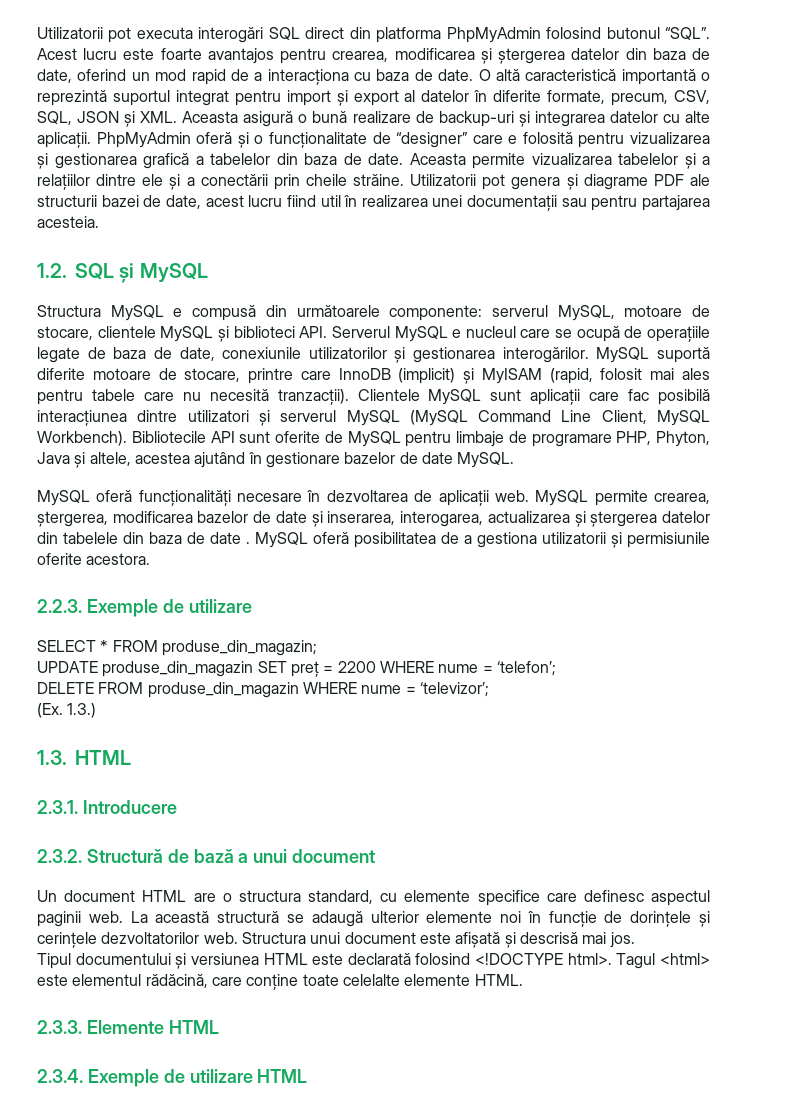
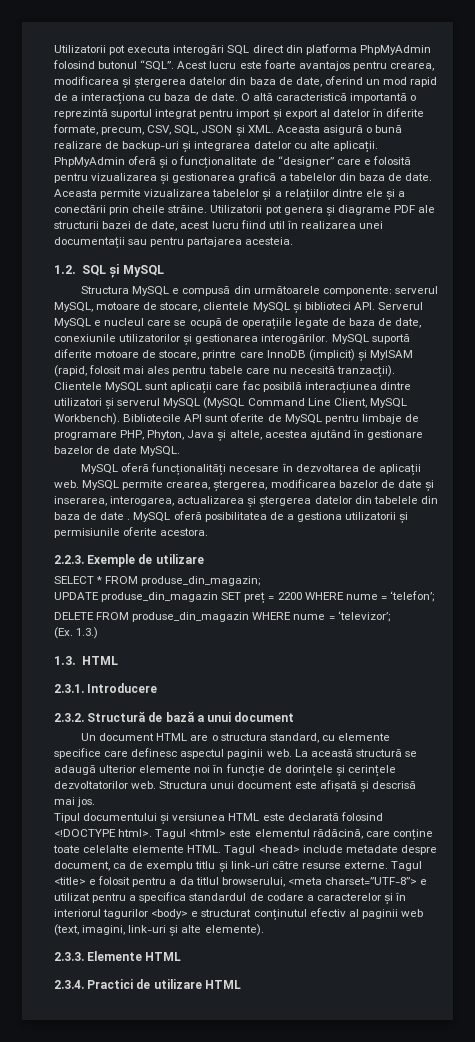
(523, 980) none -> [224,845,437,855] [54,861,423,873] [54,876,428,887] [54,892,407,905] [54,908,423,921] [54,924,264,937] Tagul <head> include metadate despre document, ca de exemplu titlu și link-uri către resurse externe. Tagul <title> e folosit pentru a da titlul browserului, <meta charset=”UTF-8”> e utilizat pentru a specifica standardul de codare a caracterelor și în interiorul tagurilor <body> e structurat conținutul efectiv al paginii web (text, imagini, link-uri și alte elemente).
[87,1069,159,1087] Exemple -> [87,979,134,989] Practici

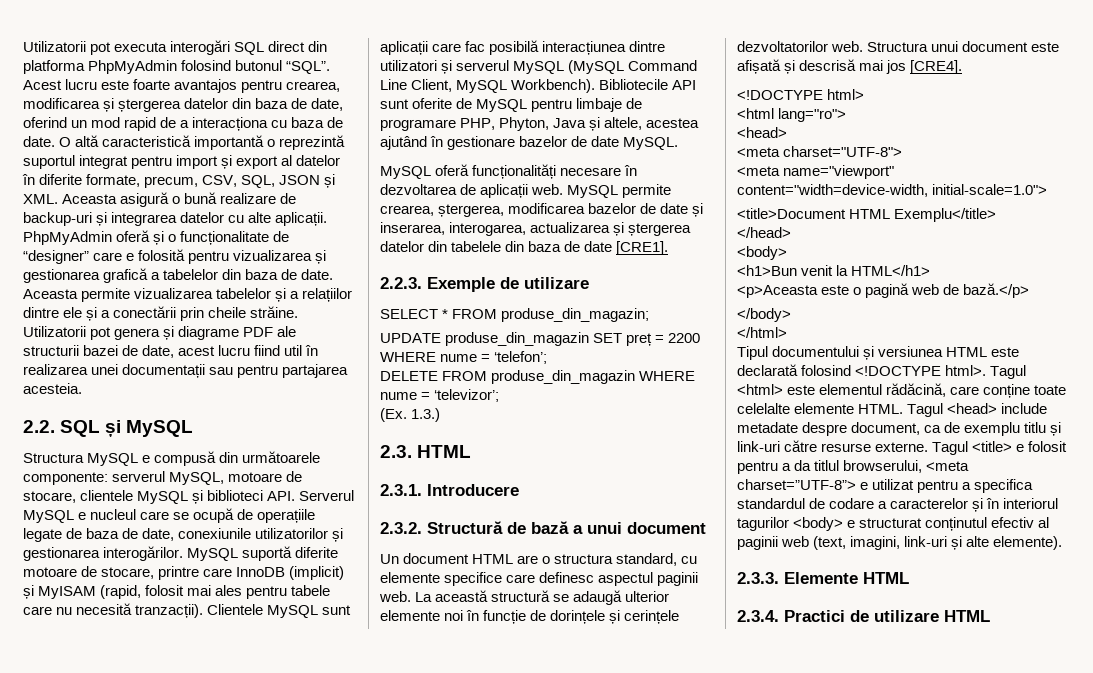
[54,265,76,274] 1.2. -> [23,420,55,433] 2.2.
[127,511,409,524] [54,527,209,538] . MySQL oferă posibilitatea de a gestiona utilizatorii și permisiunile oferite acestora. -> [616,241,669,255] [CRE1].
[54,656,76,665] 1.3. -> [380,445,412,458] 2.3.
[77,797,96,807] jos. -> [886,60,963,74] [737,89,865,100] [737,108,847,122] [737,127,787,138] [737,146,903,157] [737,165,895,179] [737,184,1048,197] [737,208,997,222] [737,227,791,238] [737,246,787,260] [737,265,931,276] [737,283,1030,298] [737,308,791,322] [737,327,787,338] jos [CRE4]. // <!DOCTYPE html> // <html lang="ro"> // <head> // <meta charset="UTF-8"> // <meta name="viewport" content="width=device-width, initial-scale=1.0"> // <title>Document HTML Exemplu</title> // </head> // <body> // <h1>Bun venit la HTML</h1> // <p>Aceasta este o pagină web de bază.</p> // </body> // </html>

